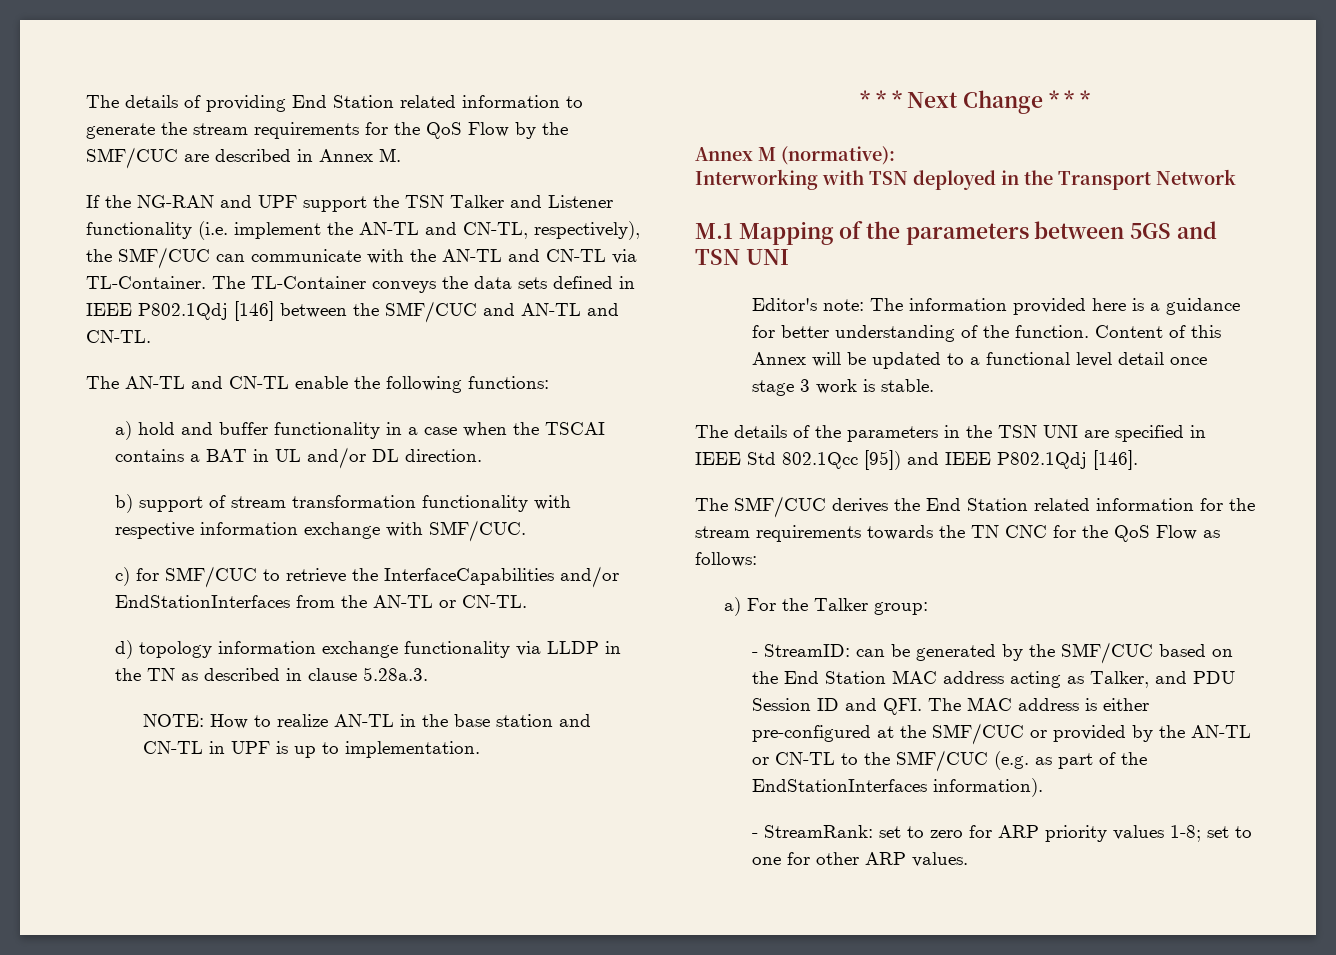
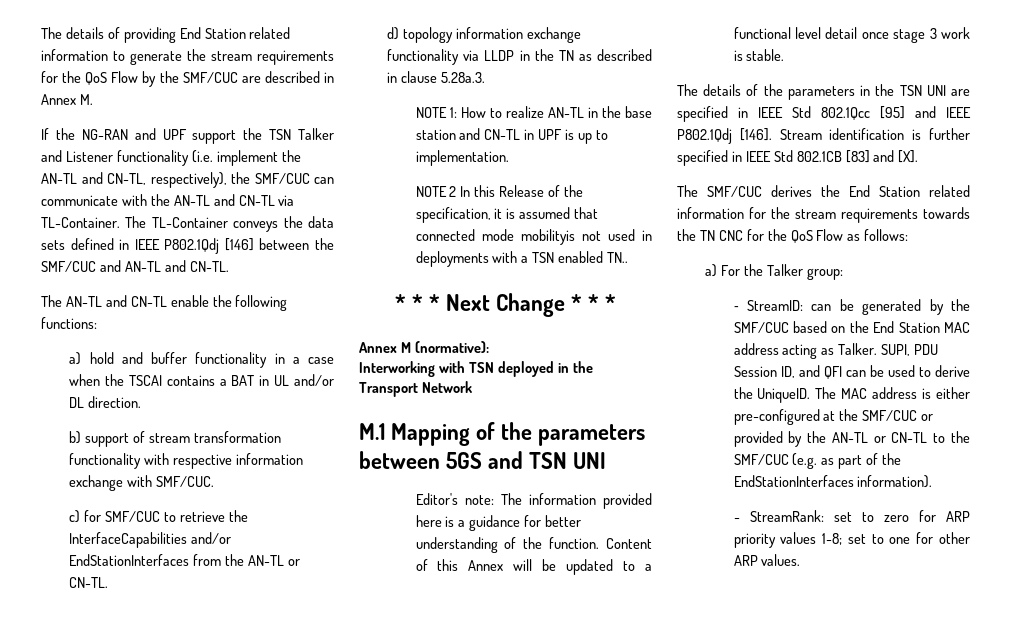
[143,714,205,727] NOTE: -> [415,107,457,118] NOTE 1:
(481, 749) none -> [415,185,584,197] [415,207,599,223] [415,229,652,245] [415,251,629,267] // NOTE 2 In this Release of the specification, it is assumed that connected mode mobilityis not used in deployments with a TSN enabled TN..
[864,450,901,470] [95]) -> [880,106,905,119] [95]
(1138, 460) none -> [779,128,970,140] [677,150,919,166] Stream identification is further specified in IEEE Std 802.1CB [83] and [X].
[1090,671,1236,688] [752,698,923,715] Talker, and PDU Session ID and QFI. -> [838,343,939,356] [733,365,970,379] [733,387,811,403] Talker. SUPI, PDU Session ID, and QFI can be used to derive the UniqueID.

